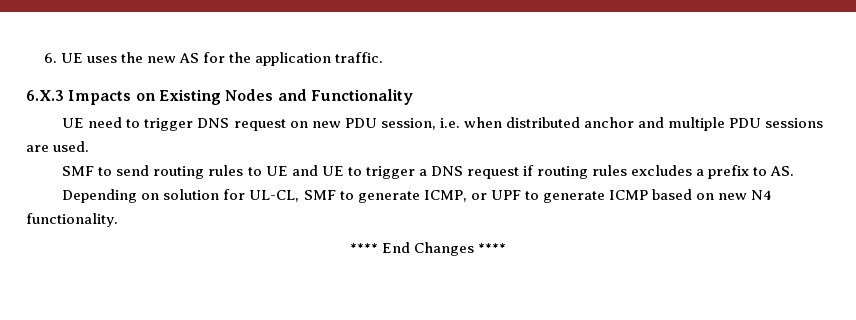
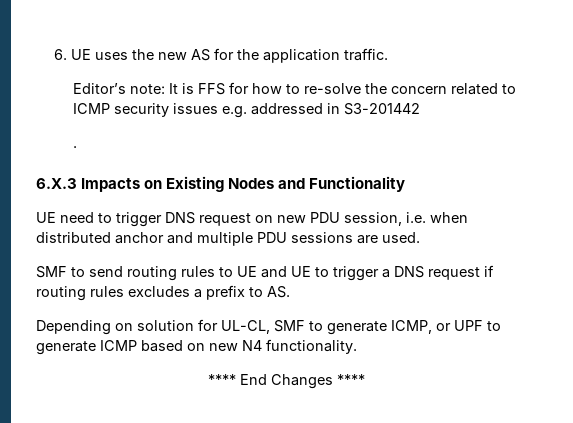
(384, 57) none -> [72,82,516,95] [72,103,420,118] [72,146,77,148] // Editor’s note: It is FFS for how to re-solve the concern related to ICMP security issues e.g. addressed in S3-201442 // .

